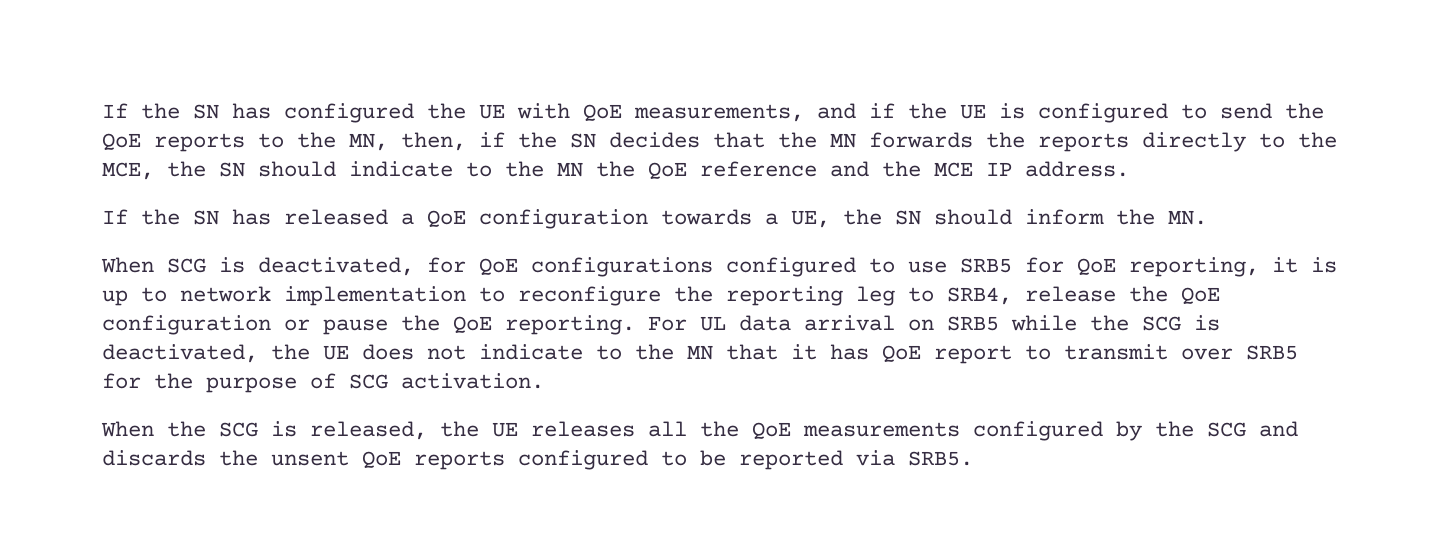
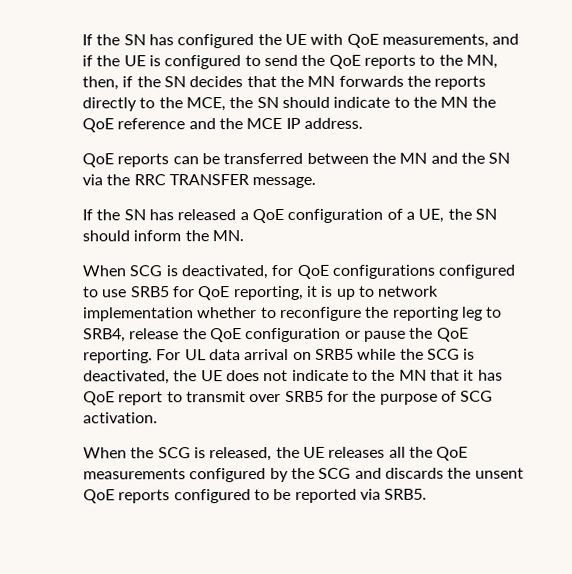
(1129, 169) none -> [82,152,511,168] [82,174,317,189] // QoE reports can be transferred between the MN and the SN via the RRC TRANSFER message.
[661,209,752,225] towards -> [386,208,403,220] of
(466, 296) none -> [197,307,258,319] whether

